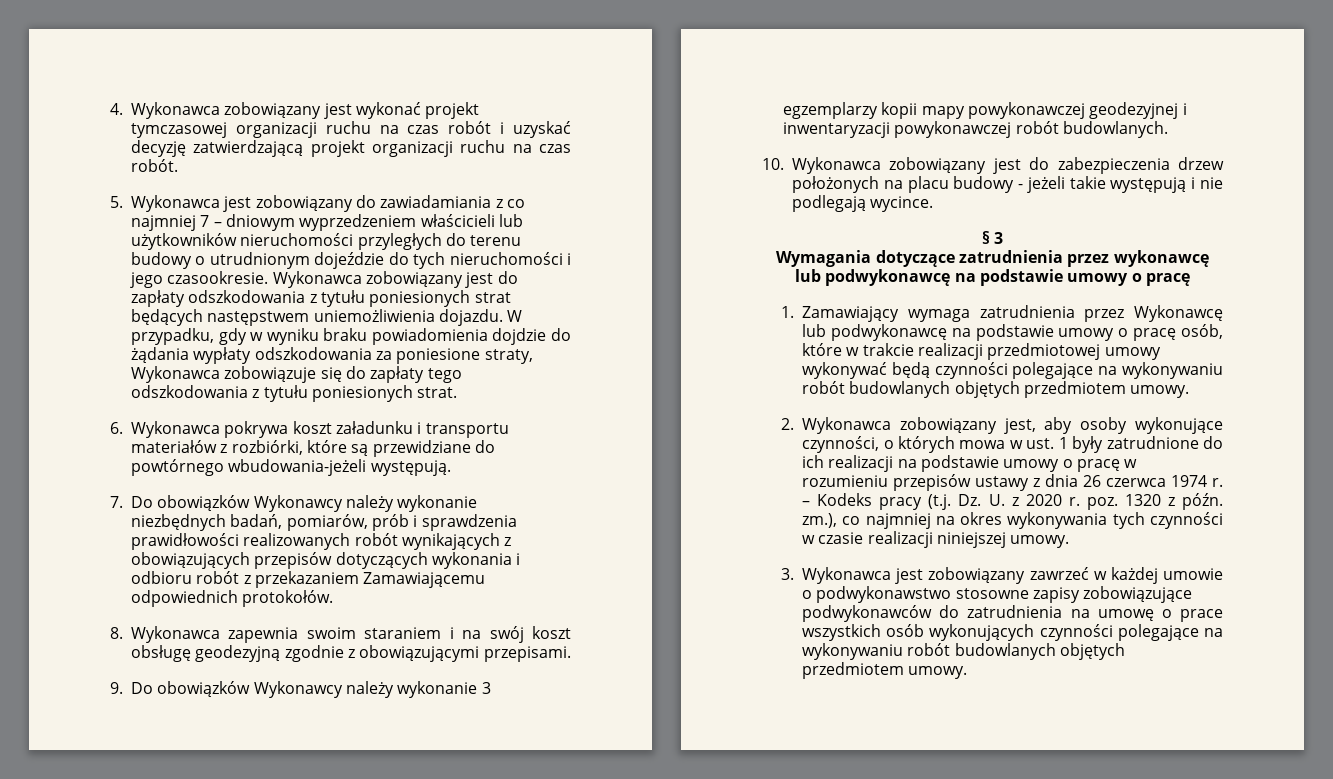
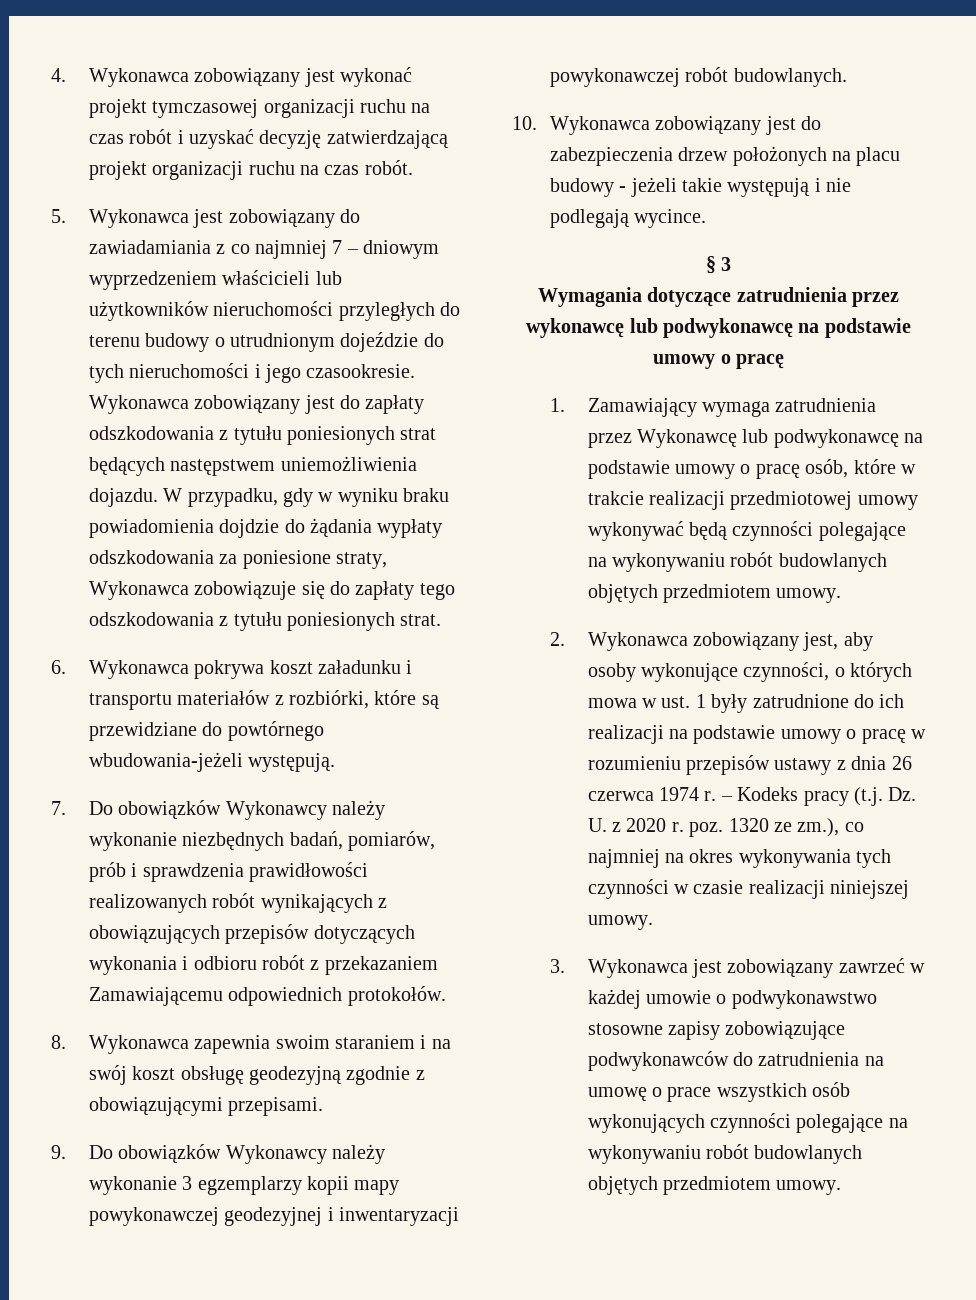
[1167,493,1223,510] z późn. -> [773,822,792,832] ze

